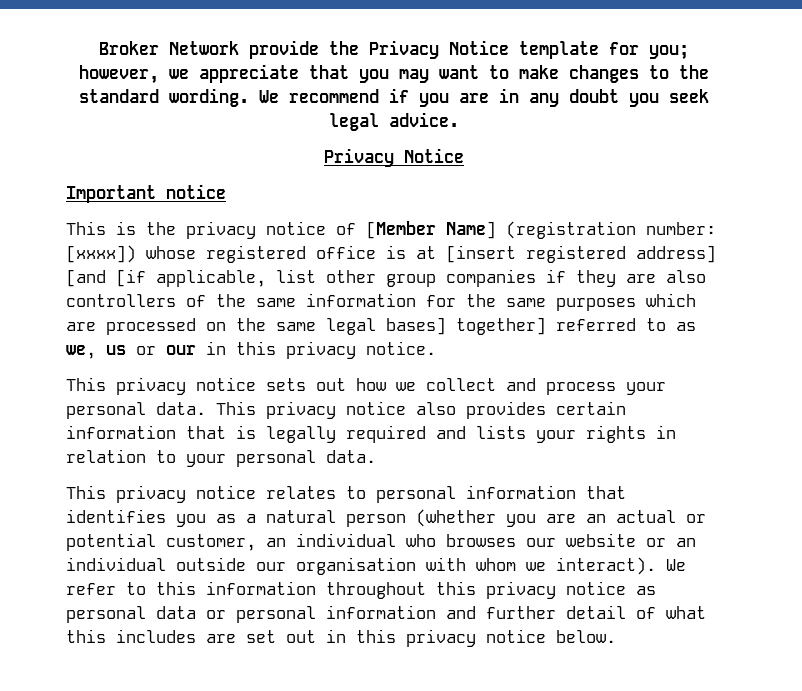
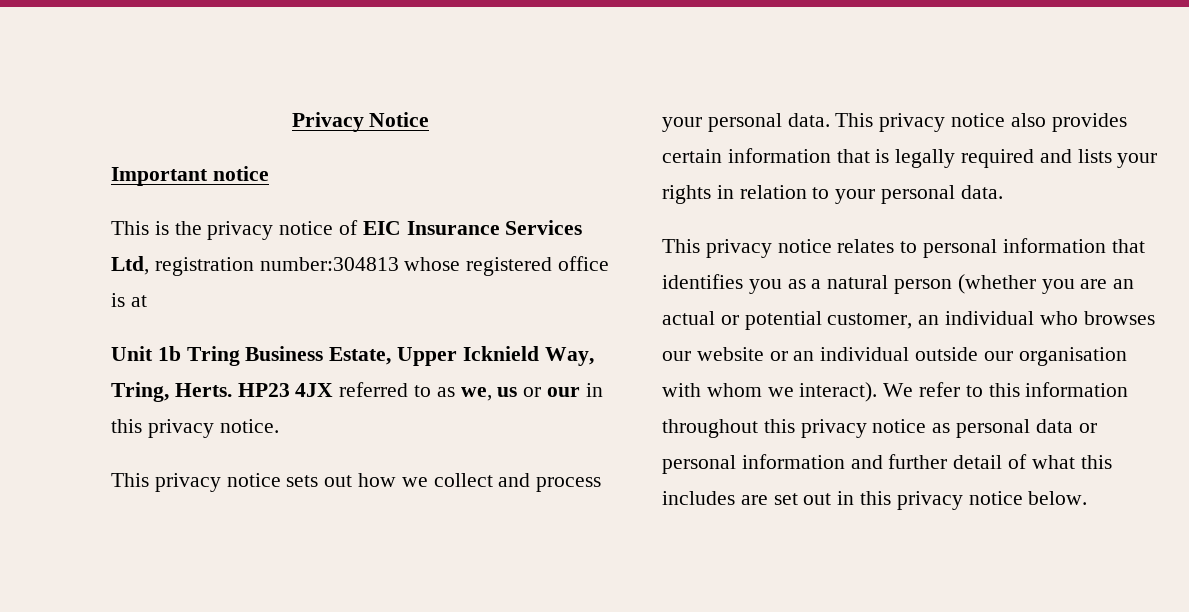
[98,40,689,60] [78,64,709,84] [78,88,709,107] [328,112,459,131] Broker Network provide the Privacy Notice template for you; however, we appreciate that you may want to make changes to the standard wording. We recommend if you are in any doubt you seek legal advice. // -> (291, 122) none
[366,221,716,239] [66,245,136,263] [Member Name] (registration number: [xxxx]) -> [362,220,583,235] [111,256,399,276] EIC Insurance Services Ltd, registration number:304813
[446,245,716,263] [66,269,706,287] [66,293,696,311] [66,317,546,335] [insert registered address] [and [if applicable, list other group companies if they are also controllers of the same information for the same purposes which are processed on the same legal bases] together] -> [111,346,594,366] [111,382,334,402] // Unit 1b Tring Business Estate, Upper Icknield Way, Tring, Herts. HP23 4JX

